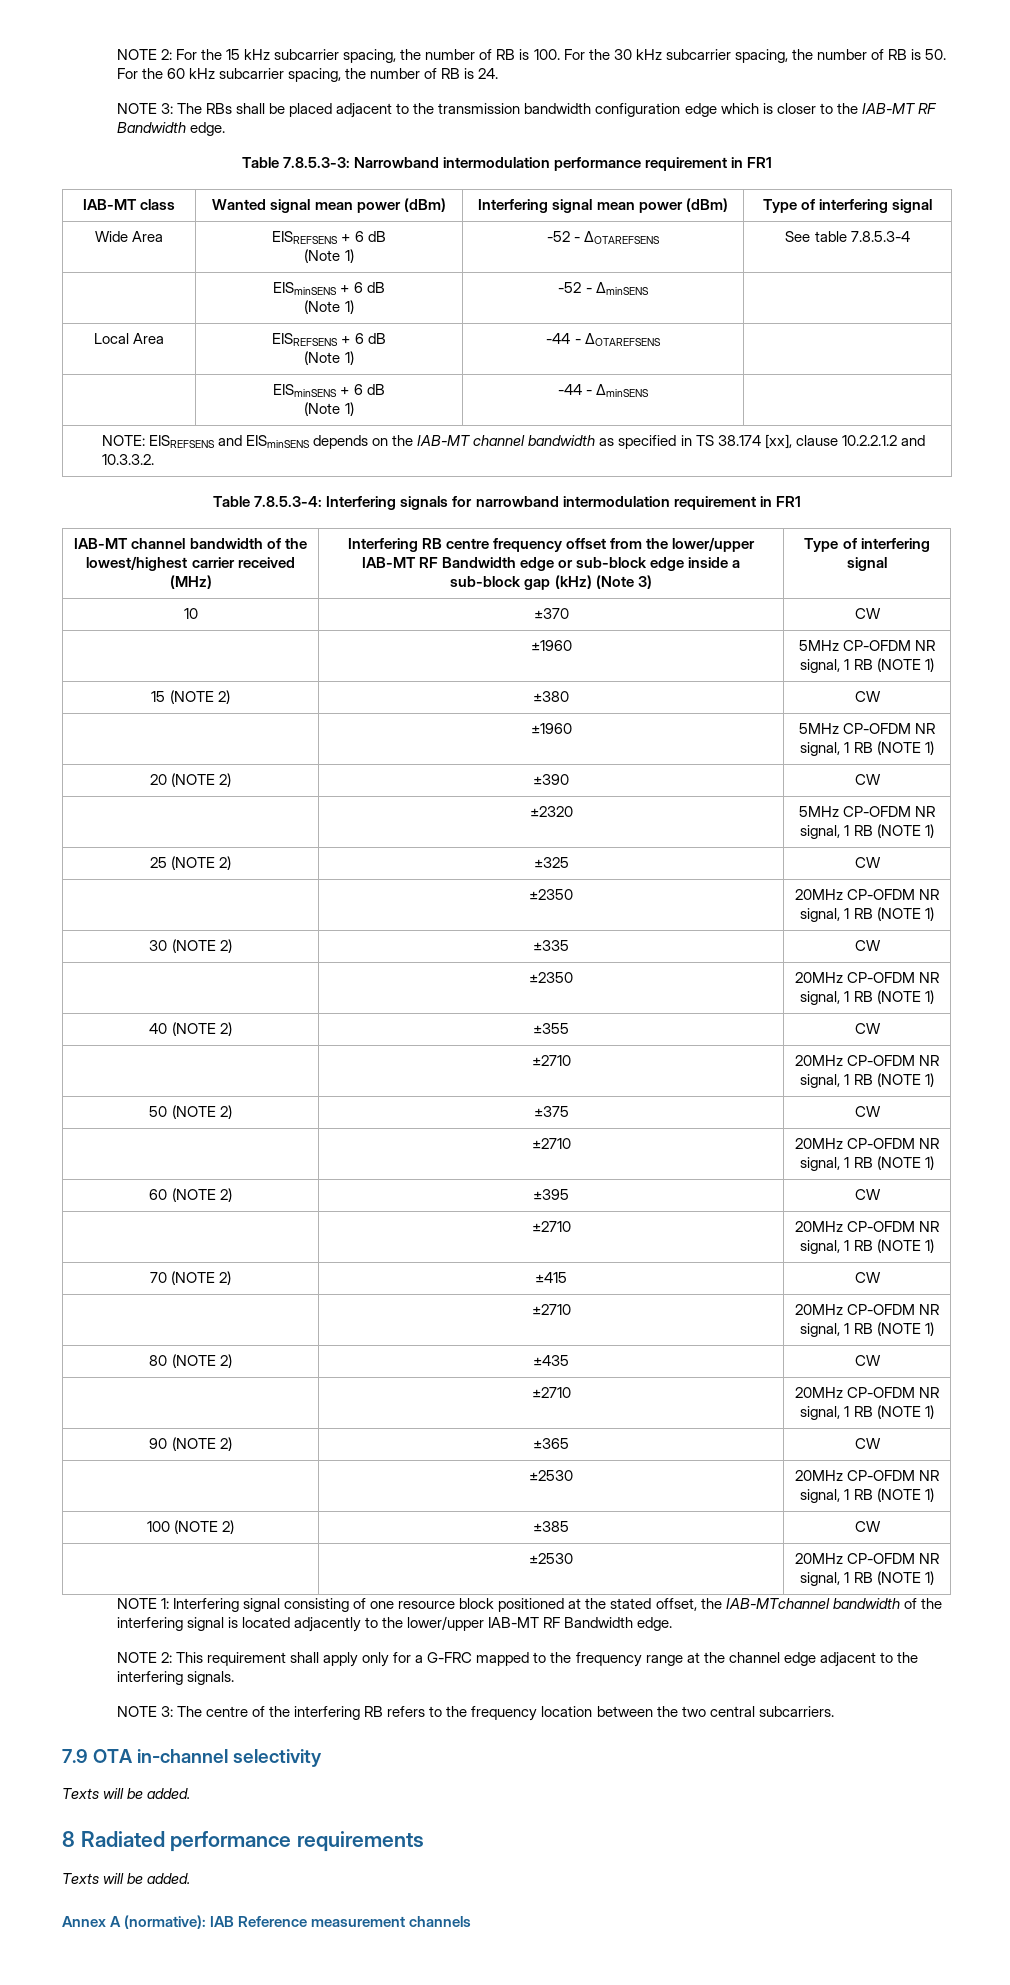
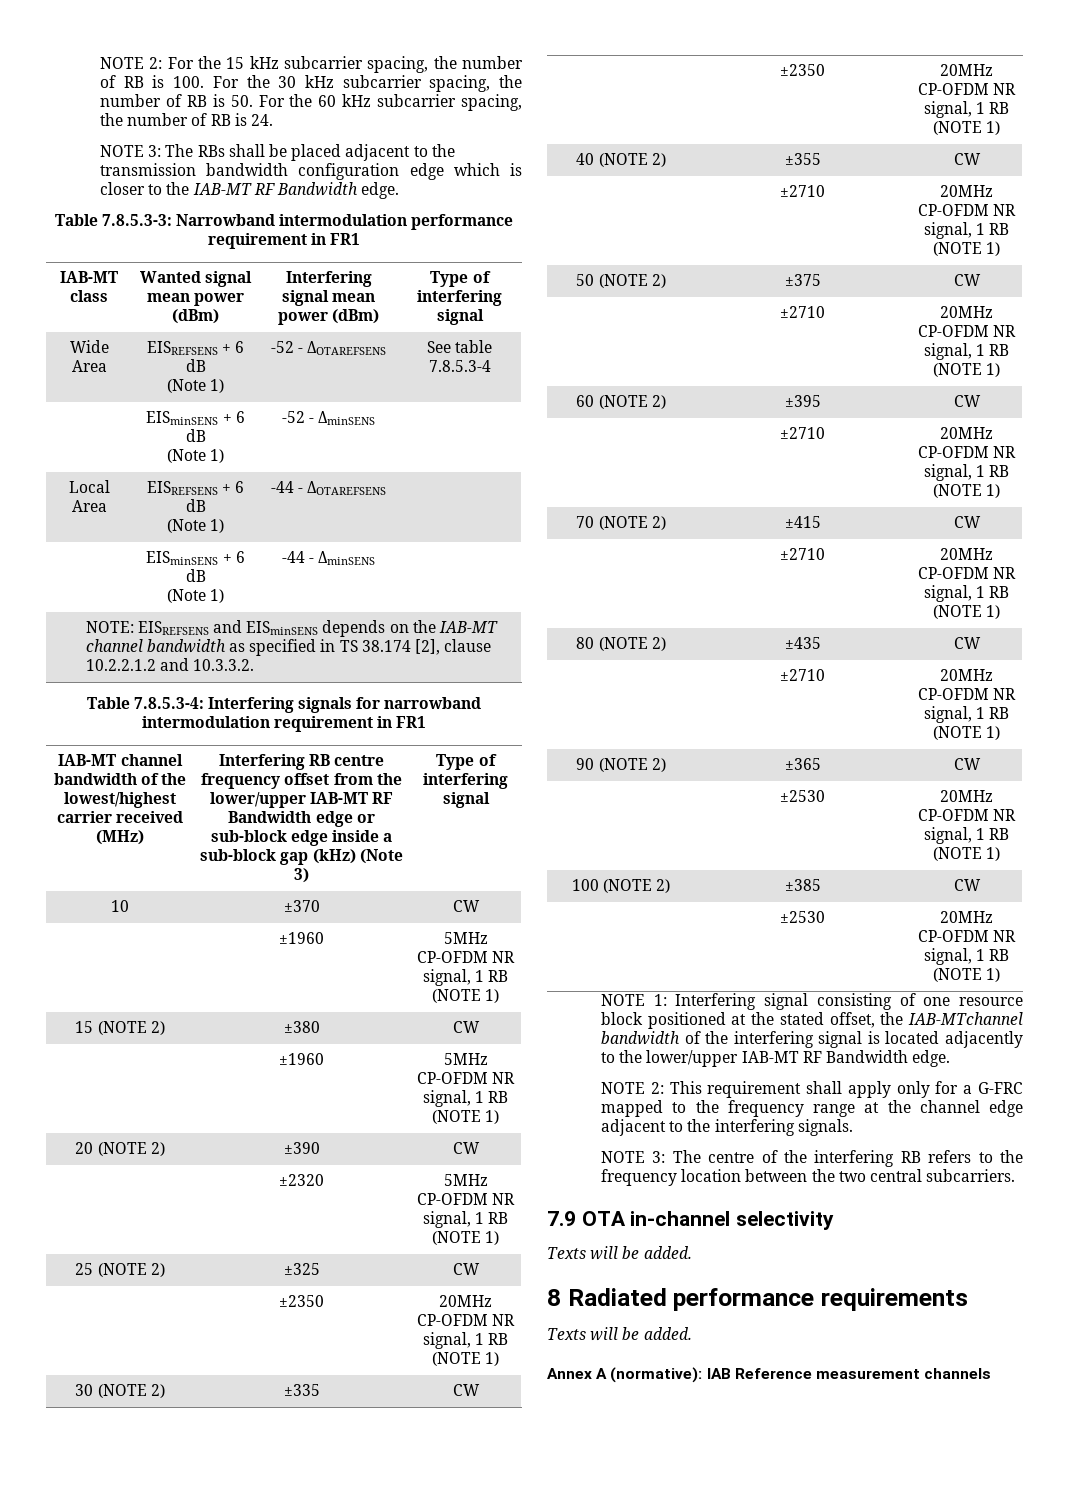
[764,434,792,449] [xx], -> [414,639,440,655] [2],

